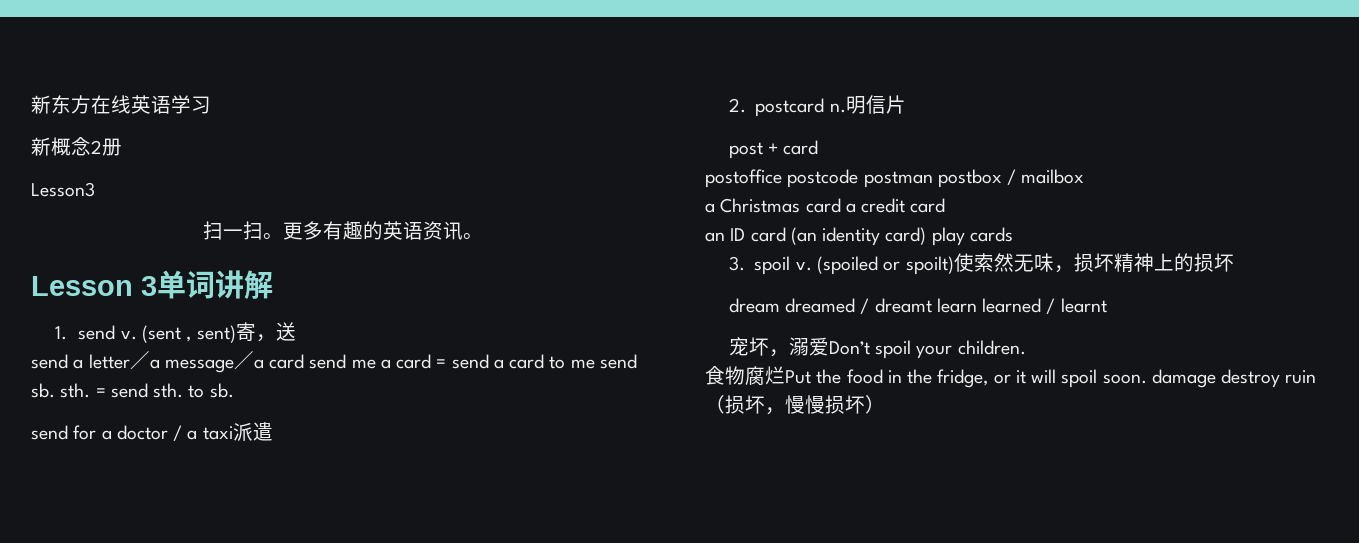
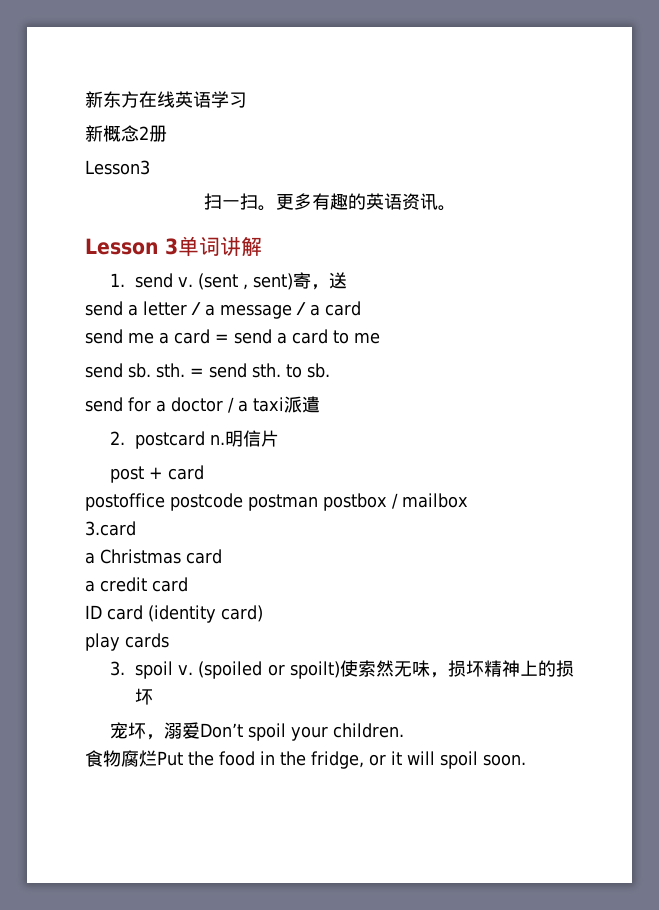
(305, 361) none -> (361, 308) //
(595, 364) none -> (380, 338) //
(1085, 176) none -> [85,521,136,536] // 3.card
(841, 205) none -> (222, 556) //
[705,232,725,242] an -> (188, 584) none
[790,227,881,246] (an identity -> [148,605,216,623] (identity
(927, 236) none -> (263, 613) //
[728,298,1107,314] // dream dreamed / dreamt learn learned / learnt -> (153, 696) none
[1151,369,1317,388] [705,395,885,415] damage destroy ruin（损坏，慢慢损坏） -> (526, 760) none

